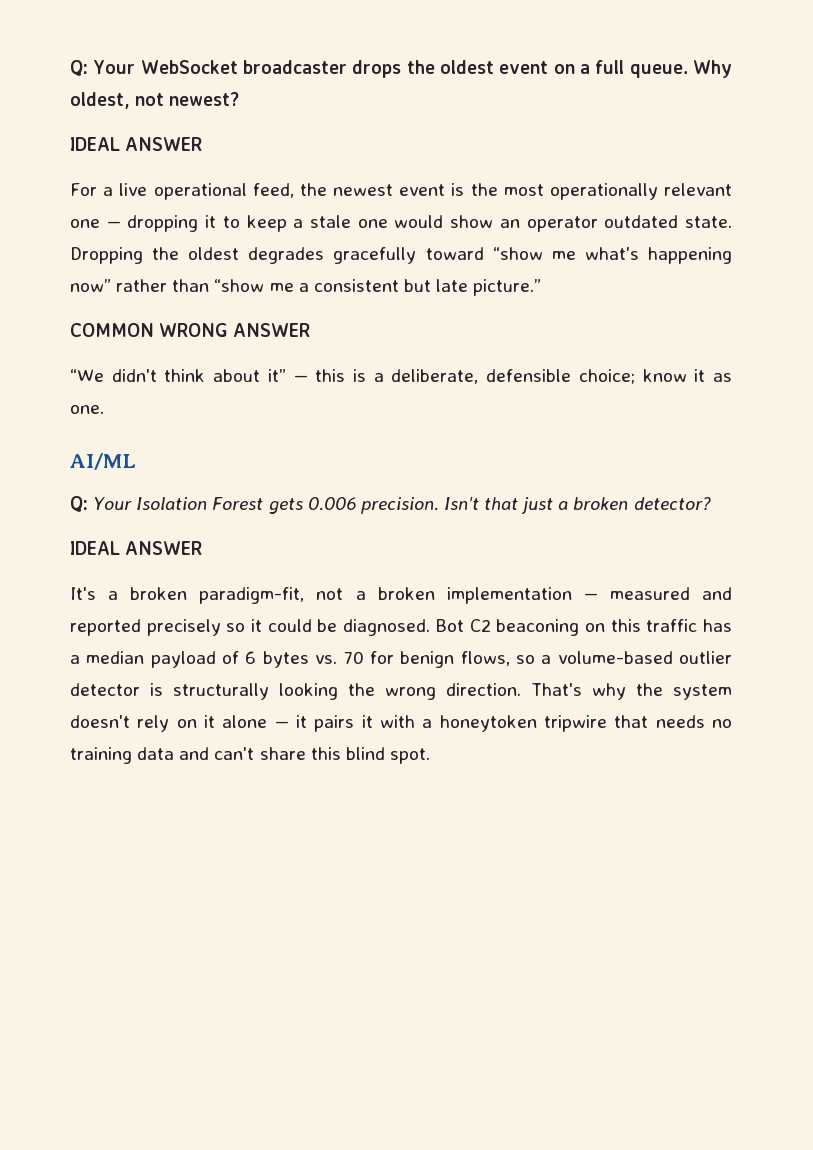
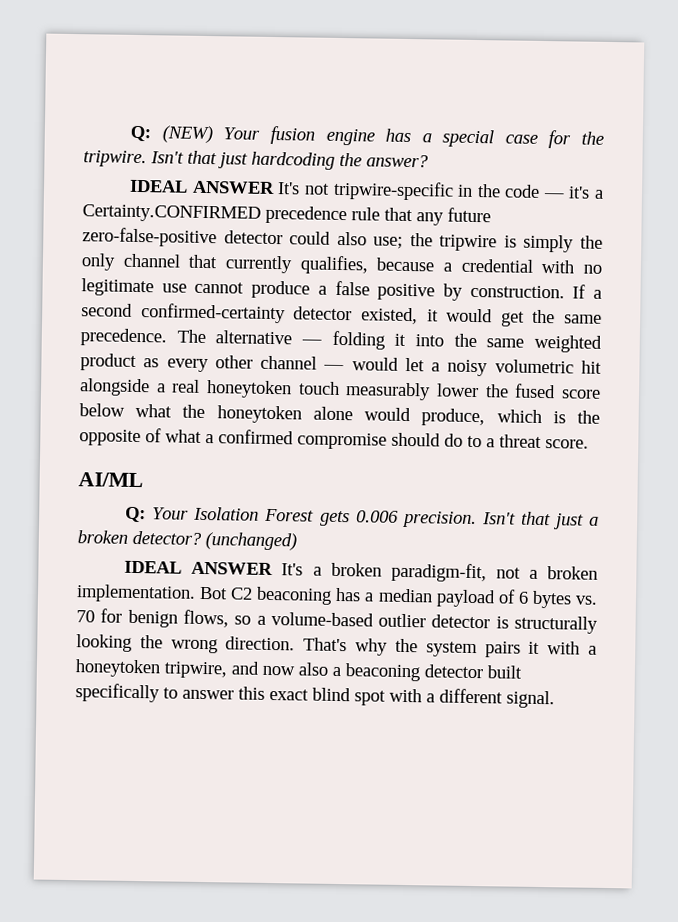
[70,60,732,78] [70,92,240,109] [70,137,203,151] [70,183,733,200] [70,215,732,232] [70,247,733,264] [70,279,542,296] [70,323,311,337] [70,369,733,384] [70,405,104,414] Q: Your WebSocket broadcaster drops the oldest event on a full queue. Why oldest, not newest? // IDEAL ANSWER // For a live operational feed, the newest event is the most operationally relevant one — dropping it to keep a stale one would show an operator outdated state. Dropping the oldest degrades gracefully toward “show me what's happening now” rather than “show me a consistent but late picture.” // COMMON WRONG ANSWER // “We didn't think about it” — this is a deliberate, defensible choice; know it as one. -> [130,125,604,149] [83,150,429,170] [129,179,604,201] [82,204,491,226] [82,227,603,253] [81,253,602,275] [81,278,602,301] [81,303,602,327] [80,328,602,353] [80,353,602,377] [79,378,601,401] [79,403,600,427] [79,428,589,450] Q: (NEW) Your fusion engine has a special case for the tripwire. Isn't that just hardcoding the answer? // IDEAL ANSWER It's not tripwire-specific in the code — it's a Certainty.CONFIRMED precedence rule that any future zero-false-positive detector could also use; the tripwire is simply the only channel that currently qualifies, because a credential with no legitimate use cannot produce a false positive by construction. If a second confirmed-certainty detector existed, it would get the same precedence. The alternative — folding it into the same weighted product as every other channel — would let a noisy volumetric hit alongside a real honeytoken touch measurably lower the fused score below what the honeytoken alone would produce, which is the opposite of what a confirmed compromise should do to a threat score.
[70,541,203,555] // IDEAL ANSWER // -> [205,532,297,551] [124,560,274,576] (unchanged) // IDEAL ANSWER
[446,587,733,604] [70,619,698,636] implementation — measured and reported precisely so it could be diagnosed. Bot C2 beaconing on this traffic -> [76,584,333,605] implementation. Bot C2 beaconing
[70,715,307,732] doesn't rely on it alone — it -> (478, 649) none
[544,715,733,732] [70,747,430,764] tripwire that needs no training data and can't share this blind spot. -> [164,661,522,682] [75,683,555,709] tripwire, and now also a beaconing detector built specifically to answer this exact blind spot with a different signal.

